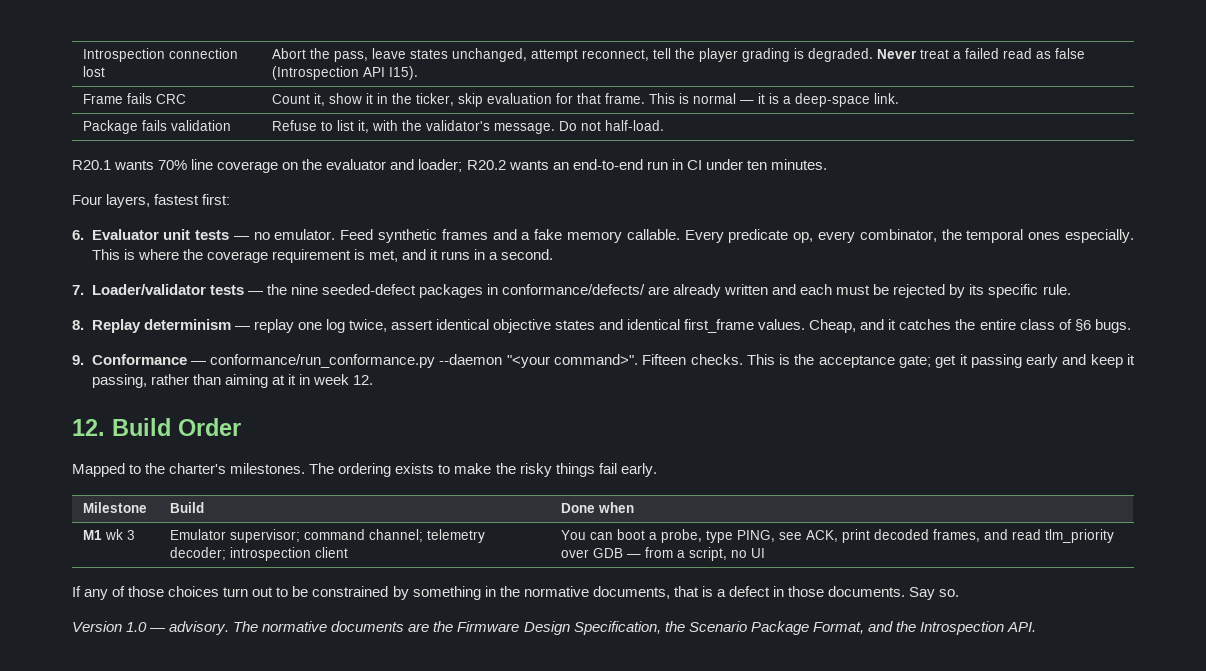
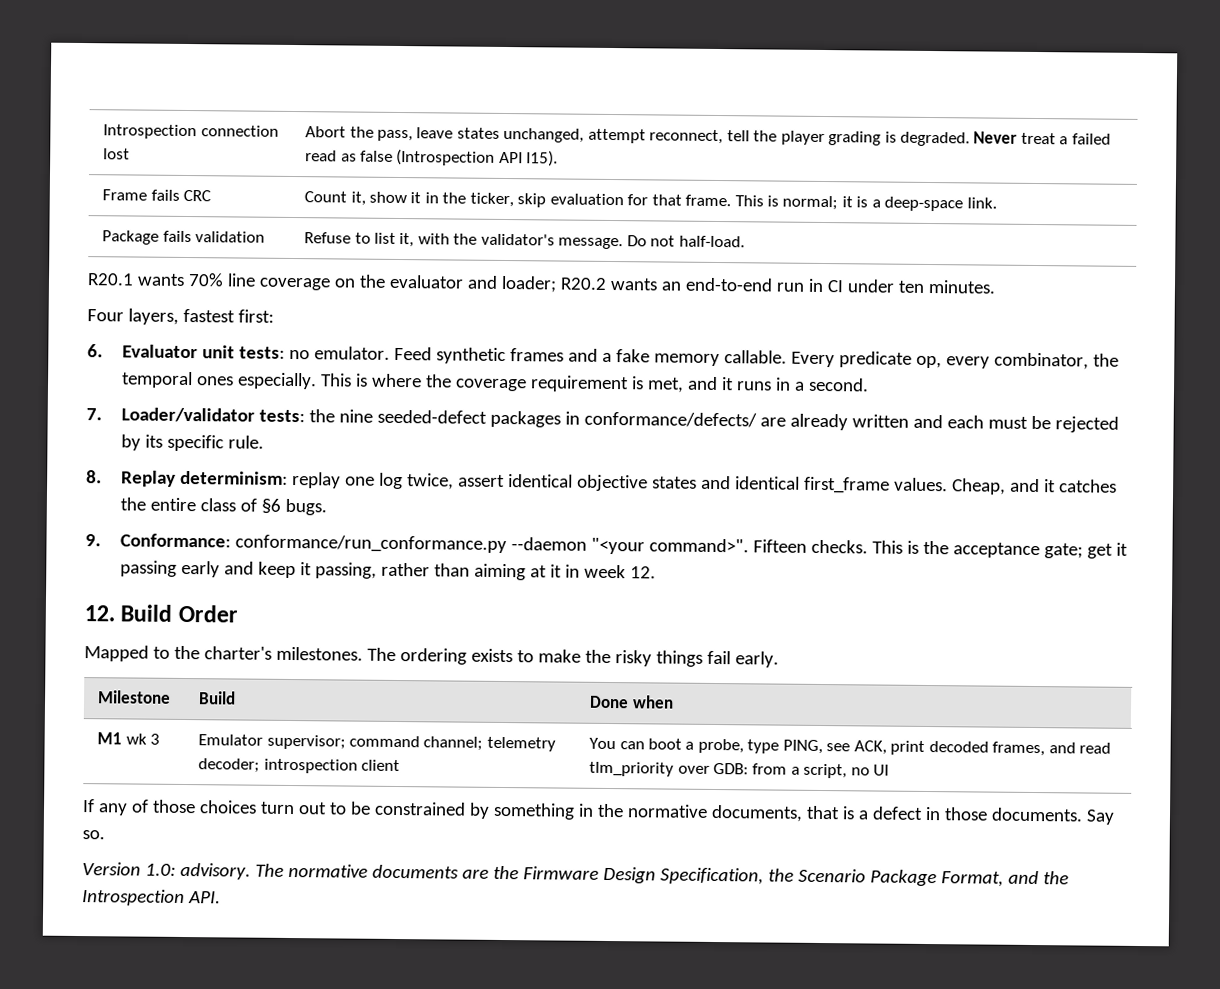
[693,93,755,104] normal — -> [782,195,839,211] normal;
[195,230,249,240] tests — -> [239,346,286,359] tests:
[209,285,263,295] tests — -> [259,409,306,423] tests:
[143,319,250,330] determinism — -> [180,470,289,485] determinism:
[91,354,206,365] Conformance — -> [120,533,232,548] Conformance:
[593,548,642,558] GDB — -> [712,762,749,775] GDB:
[126,622,167,632] 1.0 — -> [144,863,176,876] 1.0:

